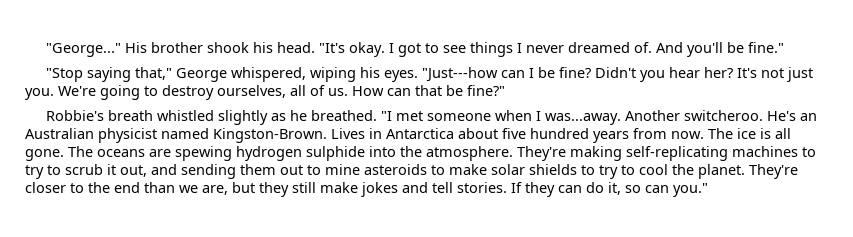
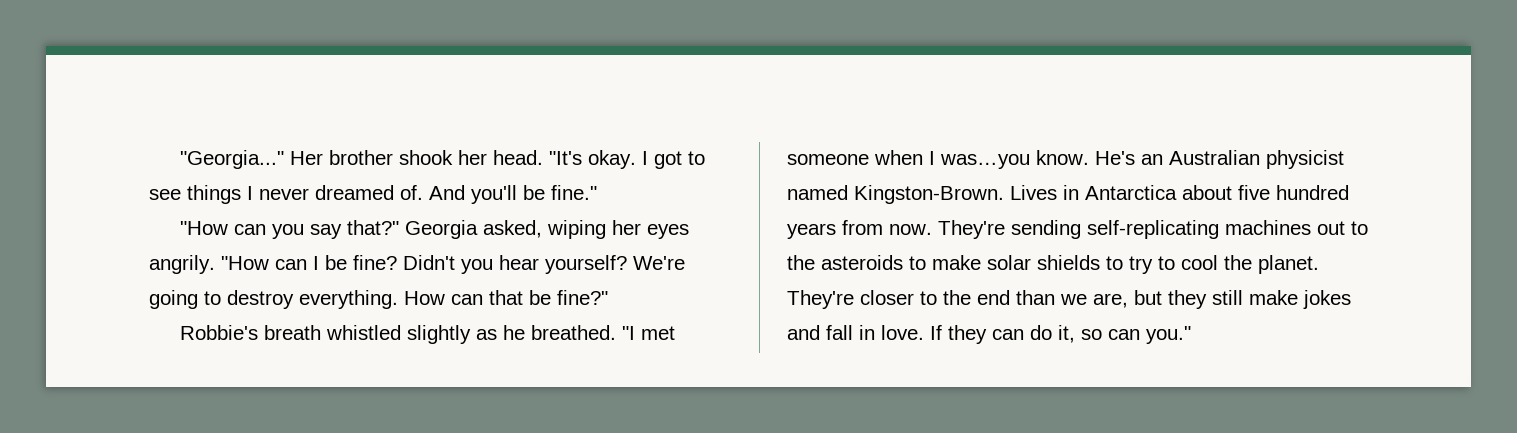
[46,42,148,57] "George..." His -> [180,150,324,169] "Georgia..." Her
[253,42,274,53] his -> [458,150,488,165] her
[46,67,499,82] "Stop saying that," George whispered, wiping his eyes. "Just---how -> [180,220,690,239] [149,255,269,274] "How can you say that?" Georgia asked, wiping her eyes angrily. "How
[704,67,814,82] [25,85,348,100] her? It's not just you. We're going to destroy ourselves, all of us. -> [545,255,685,274] [149,290,398,309] yourself? We're going to destroy everything.
[545,110,764,125] was...away. Another switcheroo. -> [940,150,1089,169] was…you know.
[708,128,791,139] [25,146,816,161] [25,164,276,179] The ice is all gone. The oceans are spewing hydrogen sulphide into the atmosphere. They're making self-replicating machines to try to scrub it out, and sending them -> [938,220,1311,239] They're sending self-replicating machines
[325,164,360,175] mine -> [787,255,815,270] the
[432,182,507,193] tell stories. -> [826,325,924,340] fall in love.

